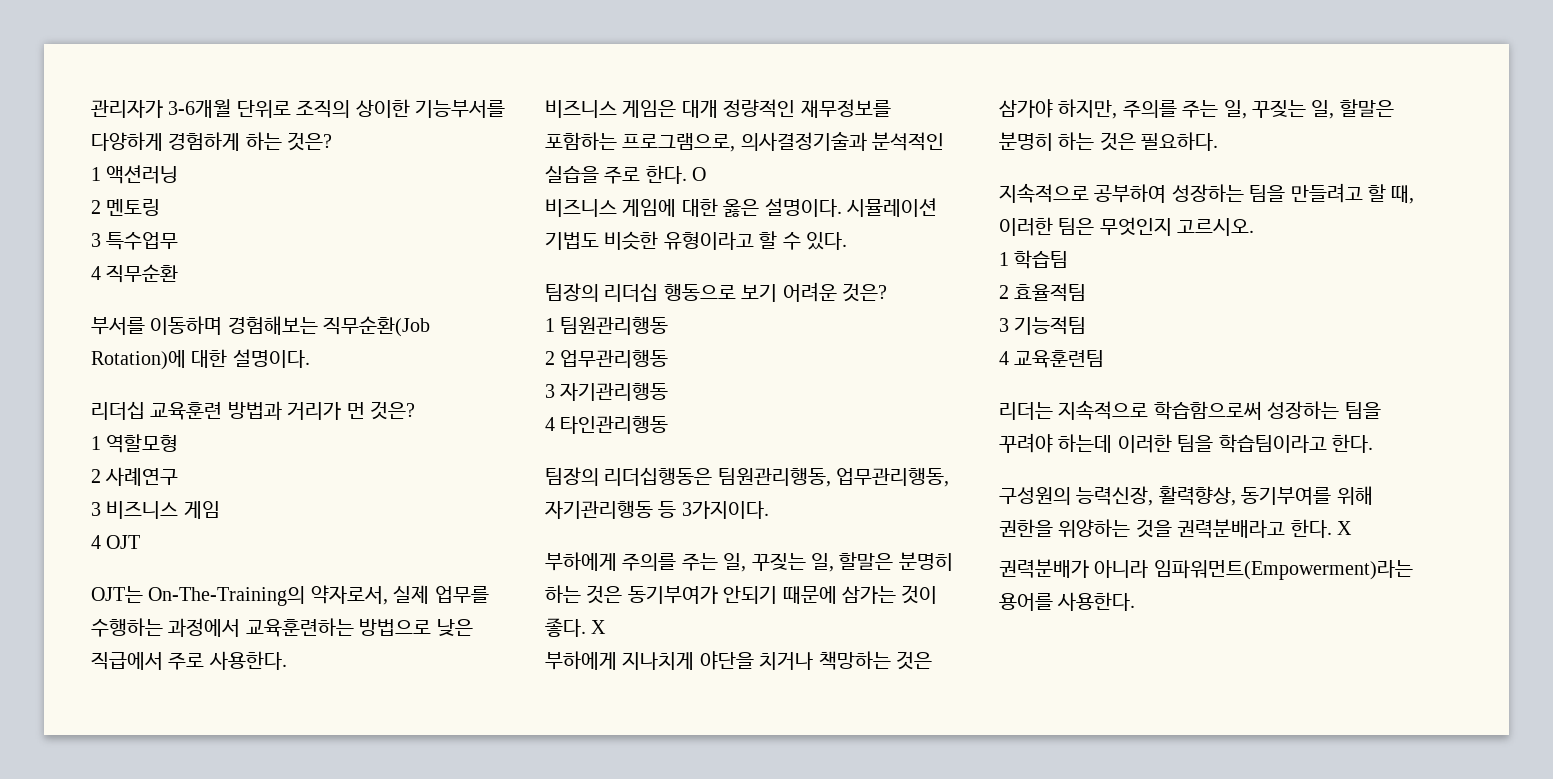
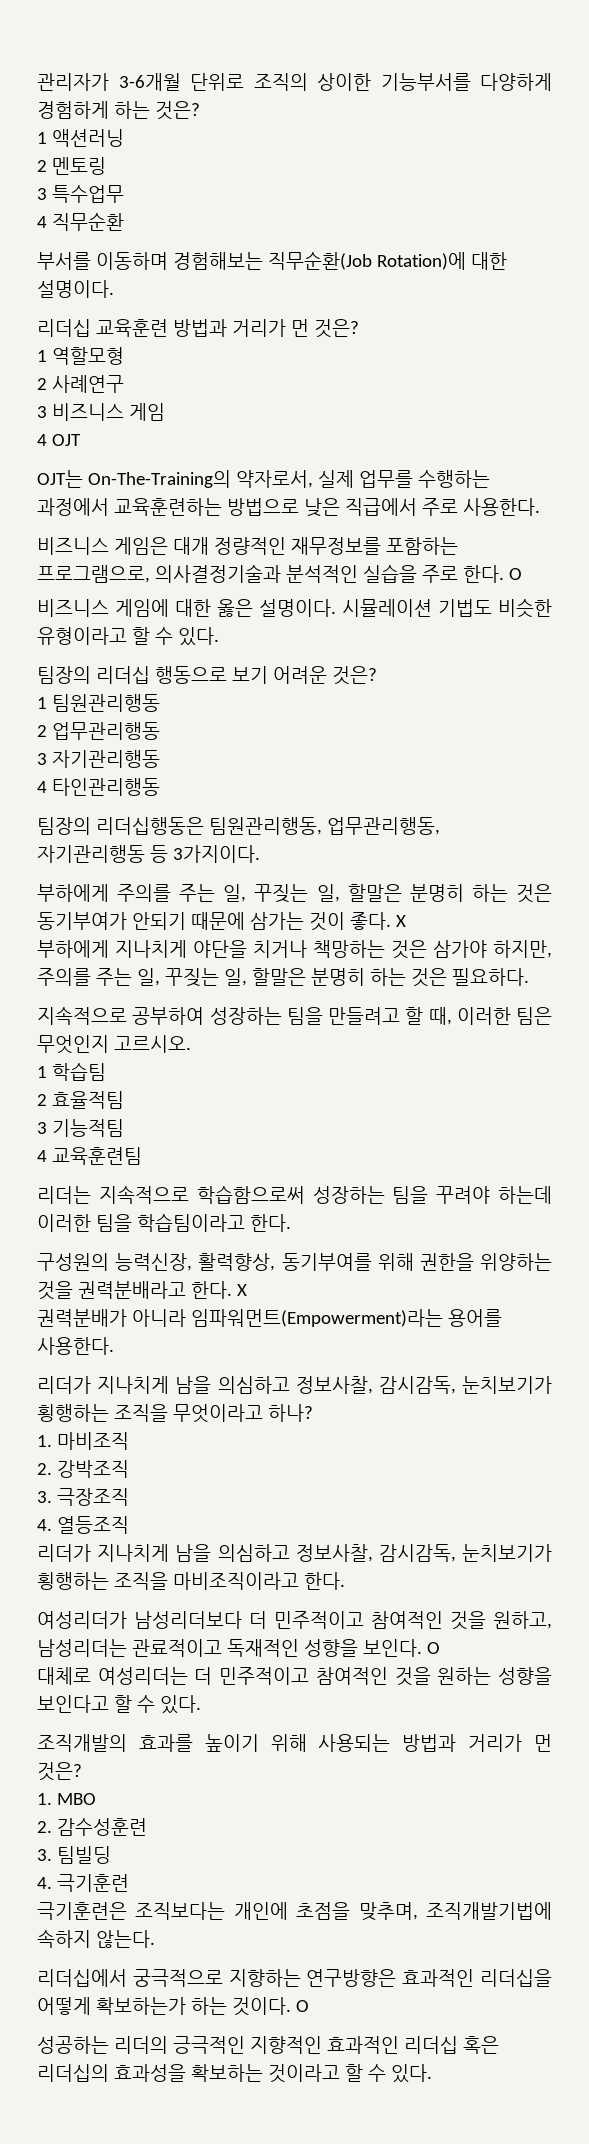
(1136, 601) none -> [37,1376,552,1394] [37,1404,313,1423] [37,1432,129,1450] [37,1460,129,1478] [37,1488,129,1506] [37,1516,129,1534] [37,1544,552,1562] [37,1572,345,1590] [37,1611,552,1630] [37,1639,440,1657] [37,1667,552,1686] [37,1695,201,1714] [37,1734,553,1752] [37,1762,82,1781] [37,1793,96,1805] [37,1818,147,1836] [37,1846,111,1864] [37,1874,129,1892] [37,1902,552,1921] [37,1929,155,1948] [37,1969,552,1987] [37,1997,309,2016] [37,2036,499,2054] [37,2064,432,2083] // 리더가 지나치게 남을 의심하고 정보사찰, 감시감독, 눈치보기가 횡행하는 조직을 무엇이라고 하나? // 1. 마비조직 // 2. 강박조직 // 3. 극장조직 // 4. 열등조직 // 리더가 지나치게 남을 의심하고 정보사찰, 감시감독, 눈치보기가 횡행하는 조직을 마비조직이라고 한다. // 여성리더가 남성리더보다 더 민주적이고 참여적인 것을 원하고, 남성리더는 관료적이고 독재적인 성향을 보인다. O // 대체로 여성리더는 더 민주적이고 참여적인 것을 원하는 성향을 보인다고 할 수 있다. // 조직개발의 효과를 높이기 위해 사용되는 방법과 거리가 먼 것은? // 1. MBO // 2. 감수성훈련 // 3. 팀빌딩 // 4. 극기훈련 // 극기훈련은 조직보다는 개인에 초점을 맞추며, 조직개발기법에 속하지 않는다. // 리더십에서 궁극적으로 지향하는 연구방향은 효과적인 리더십을 어떻게 확보하는가 하는 것이다. O // 성공하는 리더의 긍극적인 지향적인 효과적인 리더십 혹은 리더십의 효과성을 확보하는 것이라고 할 수 있다.

